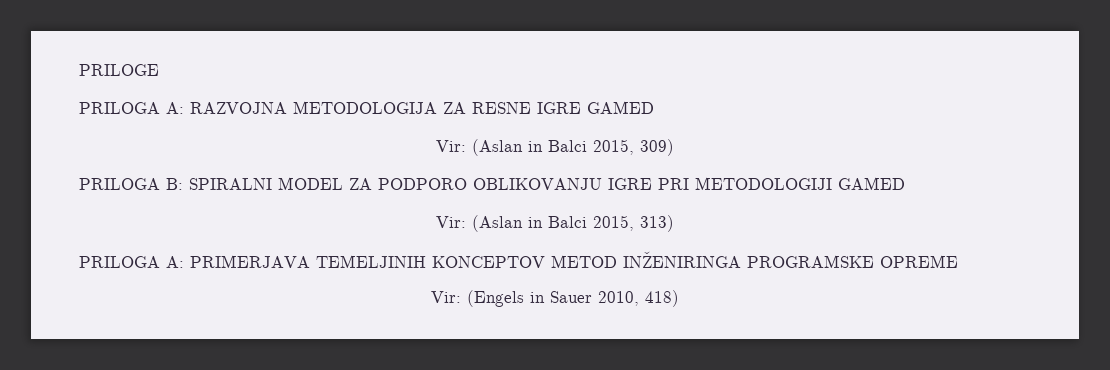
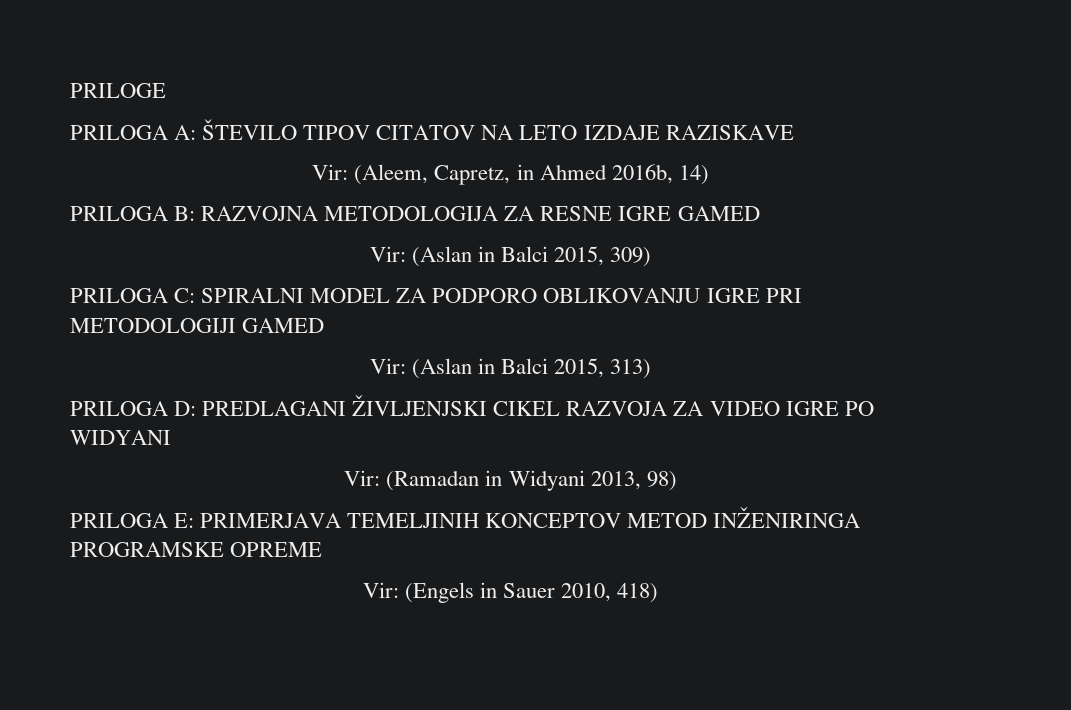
(184, 108) none -> [202,119,794,140] [312,164,709,185] [70,206,196,221] ŠTEVILO TIPOV CITATOV NA LETO IZDAJE RAZISKAVE // Vir: (Aleem, Capretz, in Ahmed 2016b, 14) // PRILOGA B:
[166,178,183,190] B: -> [174,288,196,303] C:
[166,256,184,268] A: -> [174,395,874,416] [70,430,171,445] [344,470,677,491] [70,513,195,528] D: PREDLAGANI ŽIVLJENJSKI CIKEL RAZVOJA ZA VIDEO IGRE PO WIDYANI // Vir: (Ramadan in Widyani 2013, 98) // PRILOGA E:

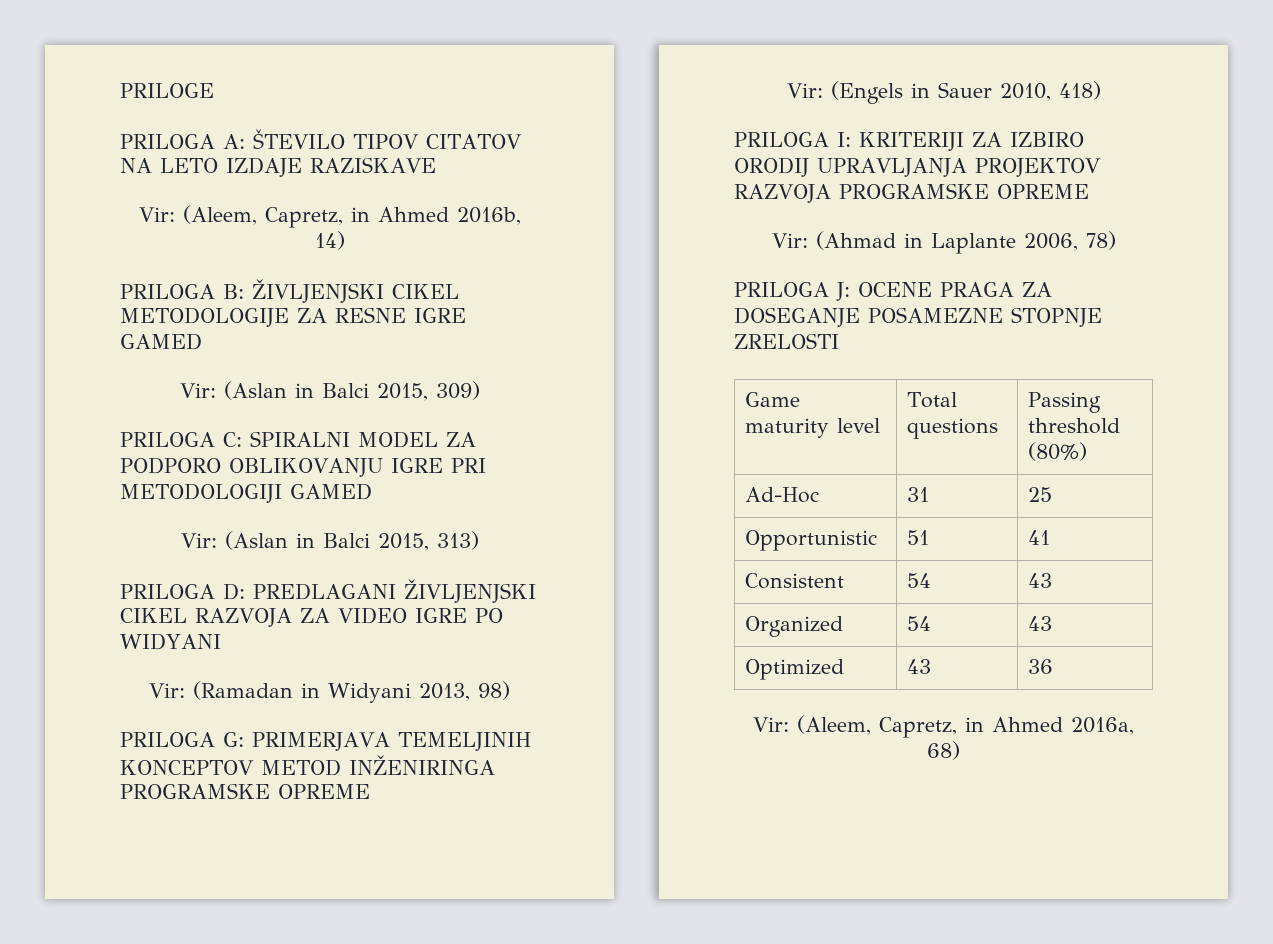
[201,206,499,221] RAZVOJNA METODOLOGIJA -> [252,279,459,303] [120,307,289,327] ŽIVLJENJSKI CIKEL METODOLOGIJE
[174,513,195,528] E: -> [223,732,244,747] G:
(659, 593) none -> [734,132,1084,151] [734,157,1101,177] [734,183,1089,203] [771,231,1116,254] [734,282,1052,301] [734,307,1102,327] [734,333,839,349] [744,392,800,407] [744,418,880,438] [906,392,957,408] [906,418,998,439] [1027,392,1101,413] [1027,418,1120,434] [1027,442,1087,461] [744,487,819,503] [906,487,929,502] [1027,487,1052,502] [744,530,877,551] [906,530,929,545] [1027,530,1050,545] [744,573,844,589] [906,573,931,588] [1027,573,1052,588] [744,616,843,637] [906,616,931,631] [1027,616,1052,631] [744,659,844,680] [906,659,931,674] [1027,659,1053,674] [753,715,1134,738] [927,741,960,760] // PRILOGA I: KRITERIJI ZA IZBIRO ORODIJ UPRAVLJANJA PROJEKTOV RAZVOJA PROGRAMSKE OPREME // Vir: (Ahmad in Laplante 2006, 78) // PRILOGA J: OCENE PRAGA ZA DOSEGANJE POSAMEZNE STOPNJE ZRELOSTI // Game maturity level | Total questions | Passing threshold (80%) // Ad-Hoc | 31 | 25 // Opportunistic | 51 | 41 // Consistent | 54 | 43 // Organized | 54 | 43 // Optimized | 43 | 36 // Vir: (Aleem, Capretz, in Ahmed 2016a, 68)

